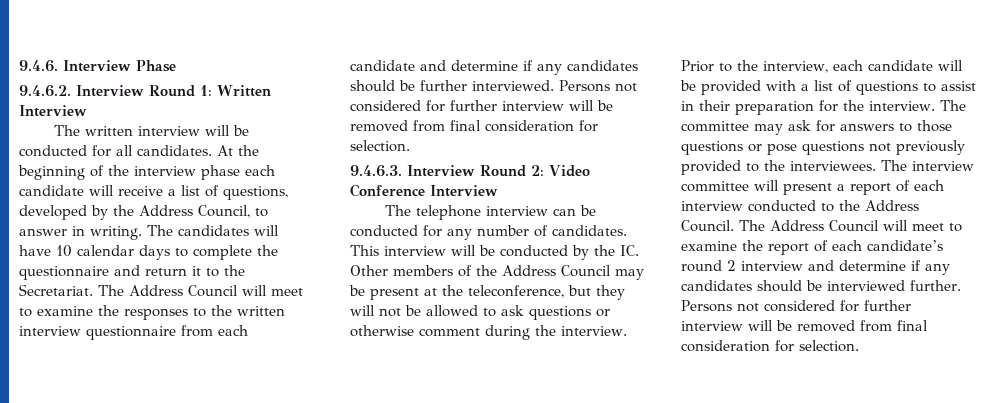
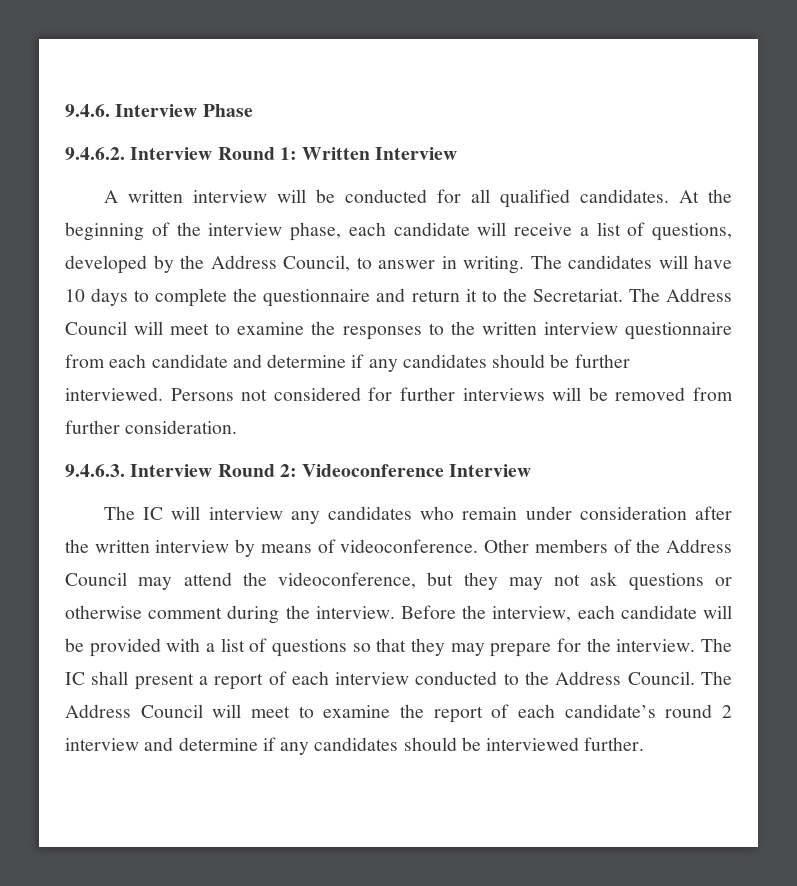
[53,125,80,136] The -> [104,190,119,203] A
(133, 150) none -> [500,189,571,208] qualified
[201,165,240,180] phase -> [290,222,341,241] phase,
[77,245,134,256] calendar -> (85, 295) none
[502,100,613,111] [350,120,598,132] [350,140,410,152] interview will be removed from final consideration for selection. -> [462,387,734,401] [65,420,238,434] interviews will be removed from further consideration.
[549,165,590,177] [350,184,498,197] [384,205,596,220] [350,225,627,240] [350,245,639,260] Video Conference Interview // The telephone interview can be conducted for any number of candidates. This interview will be conducted by the IC. -> [302,464,532,477] [104,506,732,524] [65,539,479,557] Videoconference Interview // The IC will interview any candidates who remain under consideration after the written interview by means of videoconference.
[349,285,625,300] [350,305,496,317] be present at the teleconference, but they will not be allowed to -> [183,572,581,590] attend the videoconference, but they may not
[681,60,732,72] Prior to -> [400,605,456,619] Before
[923,81,976,92] [681,100,966,115] [681,120,952,135] [681,140,965,155] [681,160,974,175] [681,180,779,192] to assist in their preparation for the interview. The committee may ask for answers to those questions or pose questions not previously provided to the interviewees. The interview committee will -> [352,638,732,657] [65,671,129,685] so that they may prepare for the interview. The IC shall
[681,300,911,312] [681,320,928,332] [681,340,859,352] Persons not considered for further interview will be removed from final consideration for selection. -> (645, 744) none

